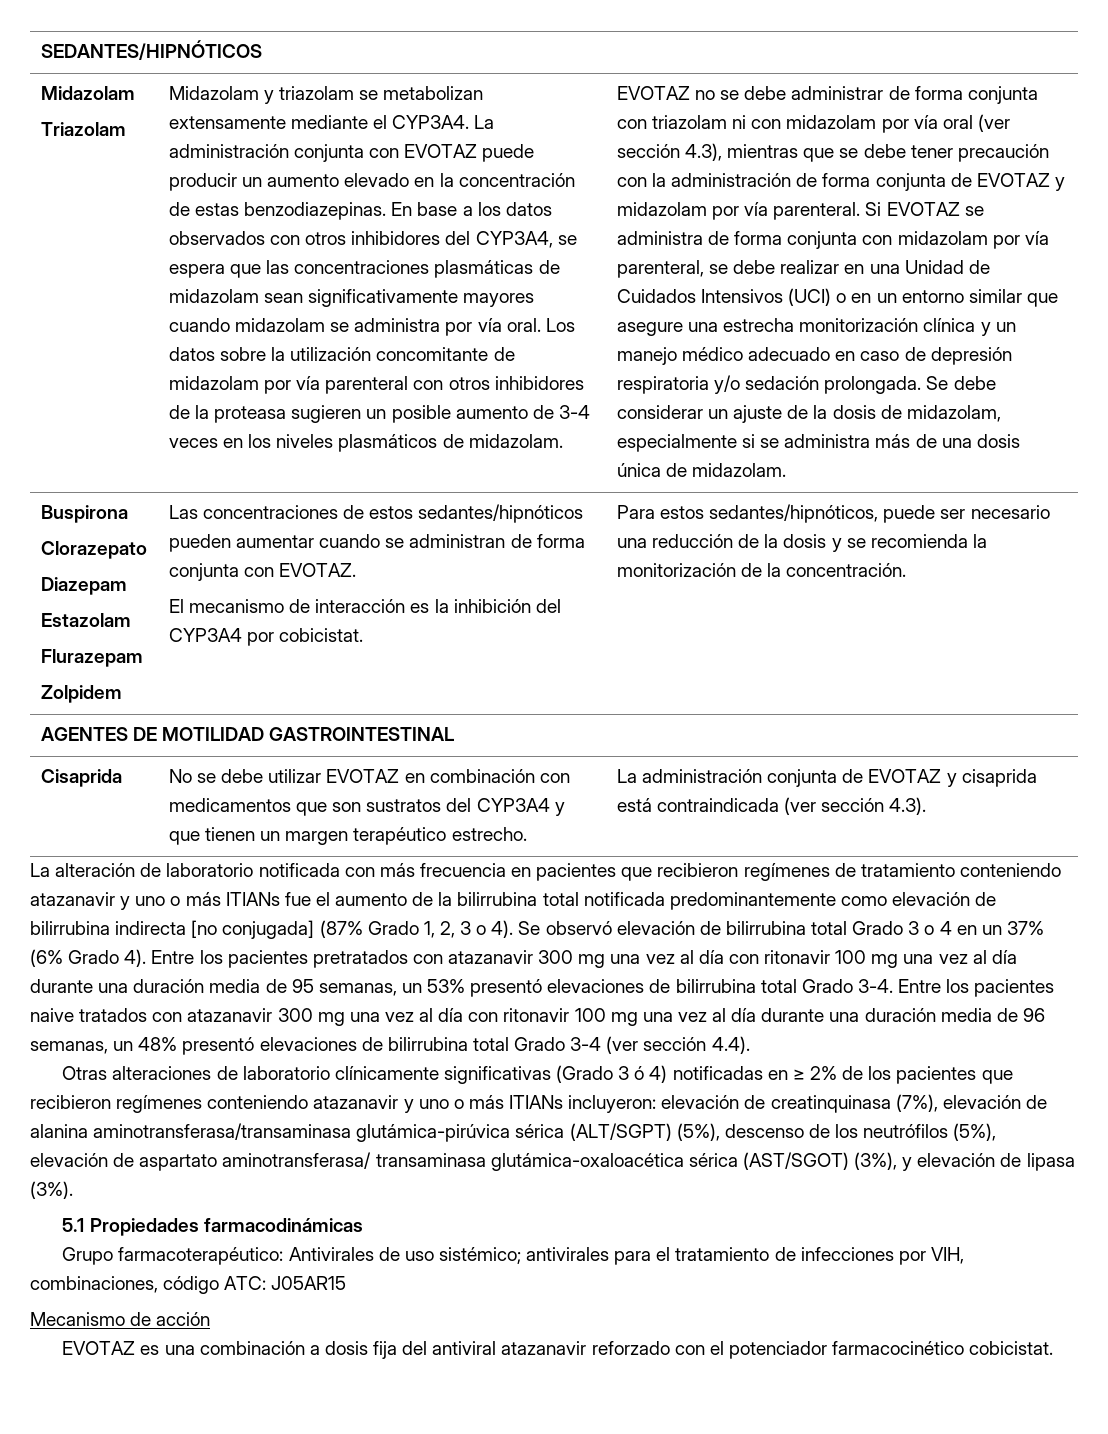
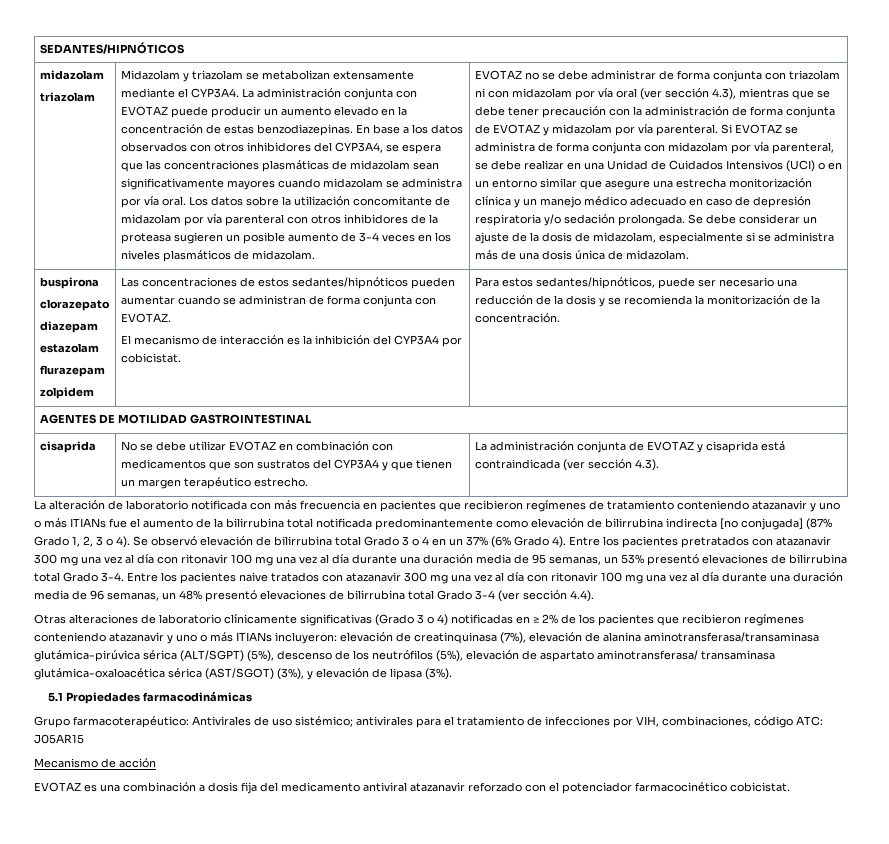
[40,86,135,100] [40,122,126,136] Midazolam // Triazolam -> [39,70,104,80] [39,92,95,102] midazolam // triazolam
[40,505,128,523] [40,541,147,559] [40,577,127,595] [40,613,131,627] [40,649,143,667] [40,685,122,703] Buspirona // Clorazepato // Diazepam // Estazolam // Flurazepam // Zolpidem -> [39,277,99,289] [39,299,110,311] [39,321,98,333] [39,343,99,353] [39,365,105,377] [39,387,94,399] buspirona // clorazepato // diazepam // estazolam // flurazepam // zolpidem
[40,769,122,787] Cisaprida -> [39,441,96,453] cisaprida
[634,1066,645,1080] ó -> [427,616,434,624] o
(428, 1348) none -> [281,782,360,792] medicamento

